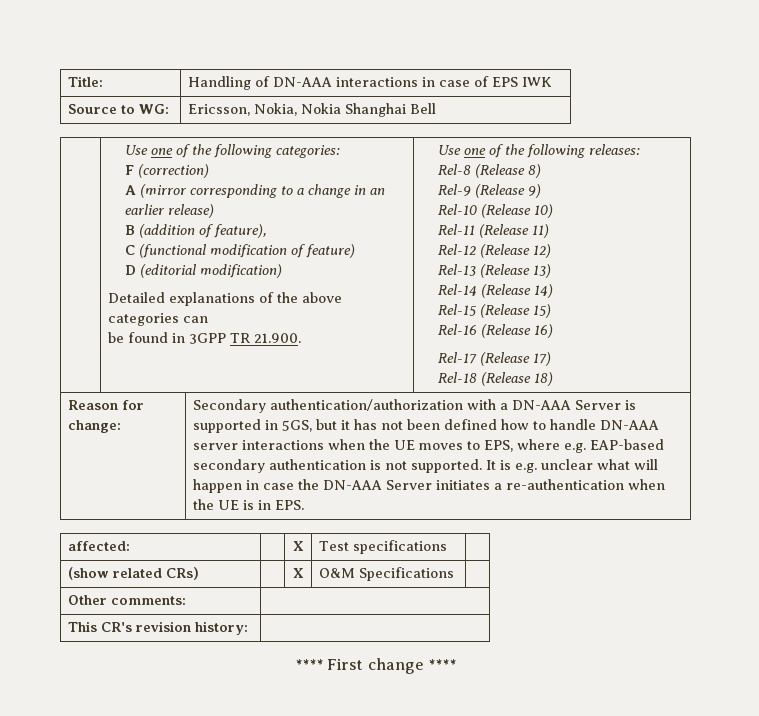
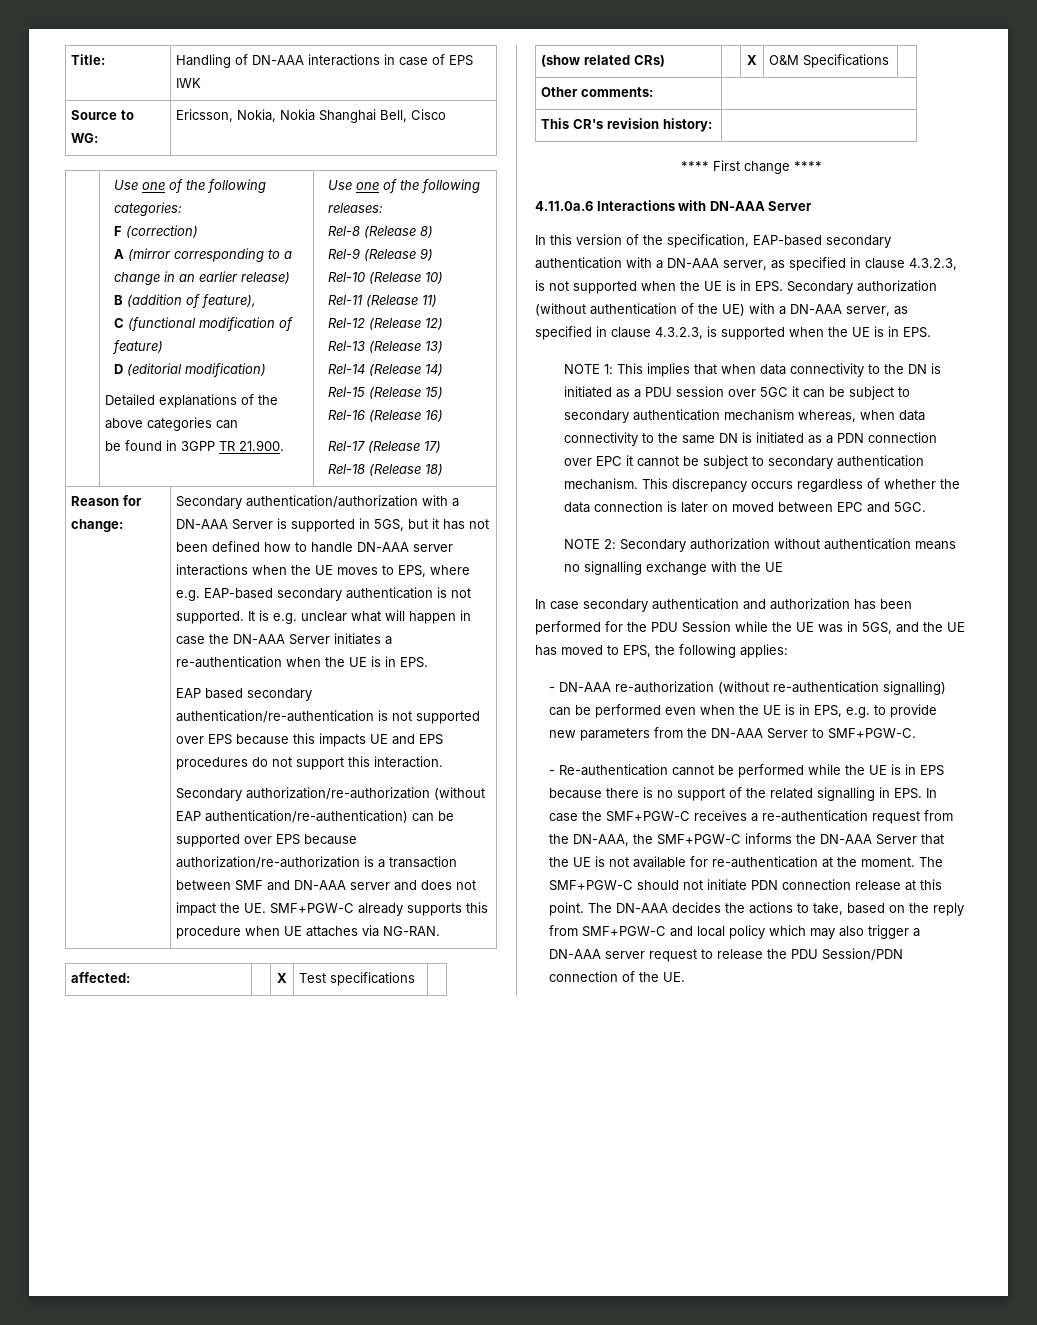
[410,103,437,114] Bell -> [380,109,447,122] Bell, Cisco
(305, 505) none -> [176,688,313,701] [176,710,481,724] [176,733,444,747] [176,756,444,770] [176,787,486,801] [176,810,455,823] [176,834,358,847] [176,856,458,869] [176,880,477,891] [176,902,489,916] [176,925,441,939] // EAP based secondary authentication/re-authentication is not supported over EPS because this impacts UE and EPS procedures do not support this interaction. // Secondary authorization/re-authorization (without EAP authentication/re-authentication) can be supported over EPS because authorization/re-authorization is a transaction between SMF and DN-AAA server and does not impact the UE. SMF+PGW-C already supports this procedure when UE attaches via NG-RAN.
(456, 664) none -> [535,200,813,211] [535,234,891,248] [535,257,957,271] [535,280,937,294] [535,303,908,316] [535,326,931,340] [563,363,941,377] [563,386,910,400] [563,409,925,423] [563,432,937,446] [563,455,924,469] [563,478,960,492] [563,501,926,513] [563,538,956,552] [563,561,783,575] [535,598,912,612] [535,621,965,635] [535,644,788,658] [549,681,947,695] [549,704,938,718] [549,727,917,741] [549,764,945,778] [549,787,938,801] [549,810,954,824] [549,833,945,846] [549,856,944,868] [549,879,943,891] [549,902,965,916] [549,925,921,939] [549,948,904,962] [549,971,686,982] // 4.11.0a.6 Interactions with DN-AAA Server // In this version of the specification, EAP-based secondary authentication with a DN-AAA server, as specified in clause 4.3.2.3, is not supported when the UE is in EPS. Secondary authorization (without authentication of the UE) with a DN-AAA server, as specified in clause 4.3.2.3, is supported when the UE is in EPS. // NOTE 1: This implies that when data connectivity to the DN is initiated as a PDU session over 5GC it can be subject to secondary authentication mechanism whereas, when data connectivity to the same DN is initiated as a PDN connection over EPC it cannot be subject to secondary authentication mechanism. This discrepancy occurs regardless of whether the data connection is later on moved between EPC and 5GC. // NOTE 2: Secondary authorization without authentication means no signalling exchange with the UE // In case secondary authentication and authorization has been performed for the PDU Session while the UE was in 5GS, and the UE has moved to EPS, the following applies: // - DN-AAA re-authorization (without re-authentication signalling) can be performed even when the UE is in EPS, e.g. to provide new parameters from the DN-AAA Server to SMF+PGW-C. // - Re-authentication cannot be performed while the UE is in EPS because there is no support of the related signalling in EPS. In case the SMF+PGW-C receives a re-authentication request from the DN-AAA, the SMF+PGW-C informs the DN-AAA Server that the UE is not available for re-authentication at the moment. The SMF+PGW-C should not initiate PDN connection release at this point. The DN-AAA decides the actions to take, based on the reply from SMF+PGW-C and local policy which may also trigger a DN-AAA server request to release the PDU Session/PDN connection of the UE.

